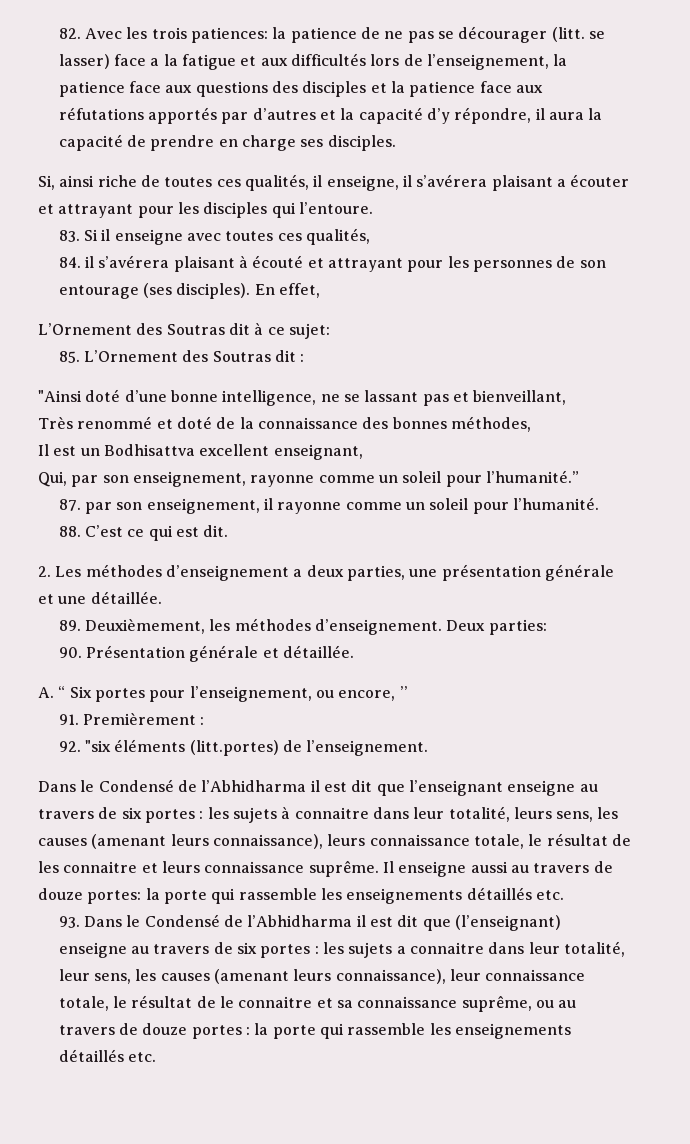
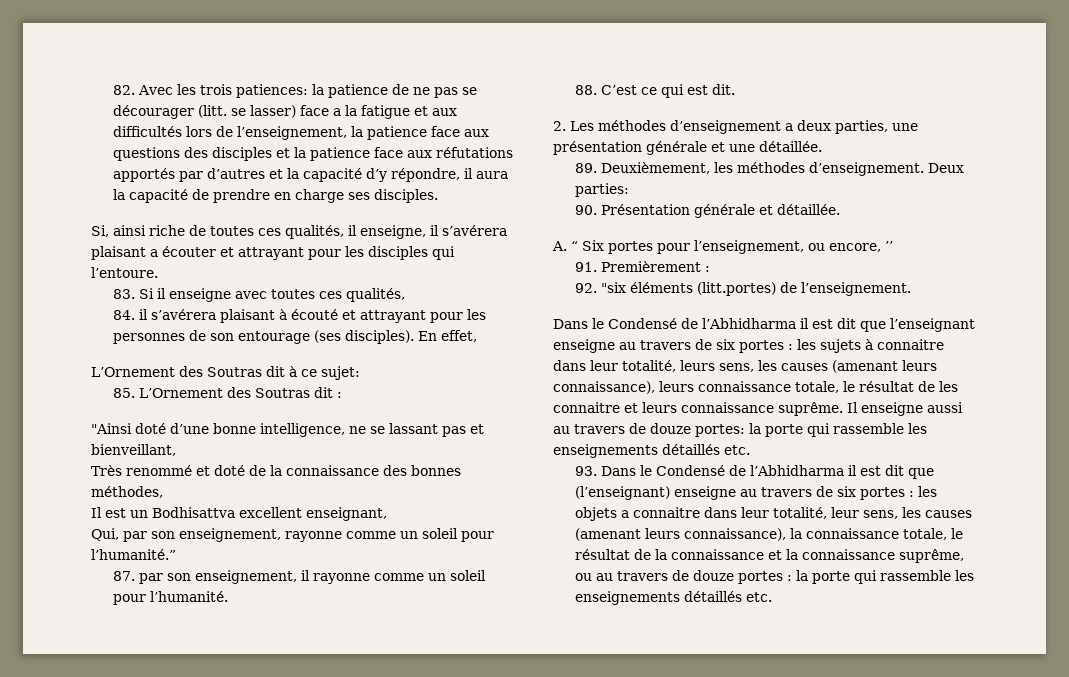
[348,942,393,958] sujets -> [575,507,618,521] objets
[449,969,586,981] [58,995,353,1011] leur connaissance totale, le résultat de le connaitre et sa -> [790,528,964,540] [575,549,799,560] la connaissance totale, le résultat de la connaissance et la

